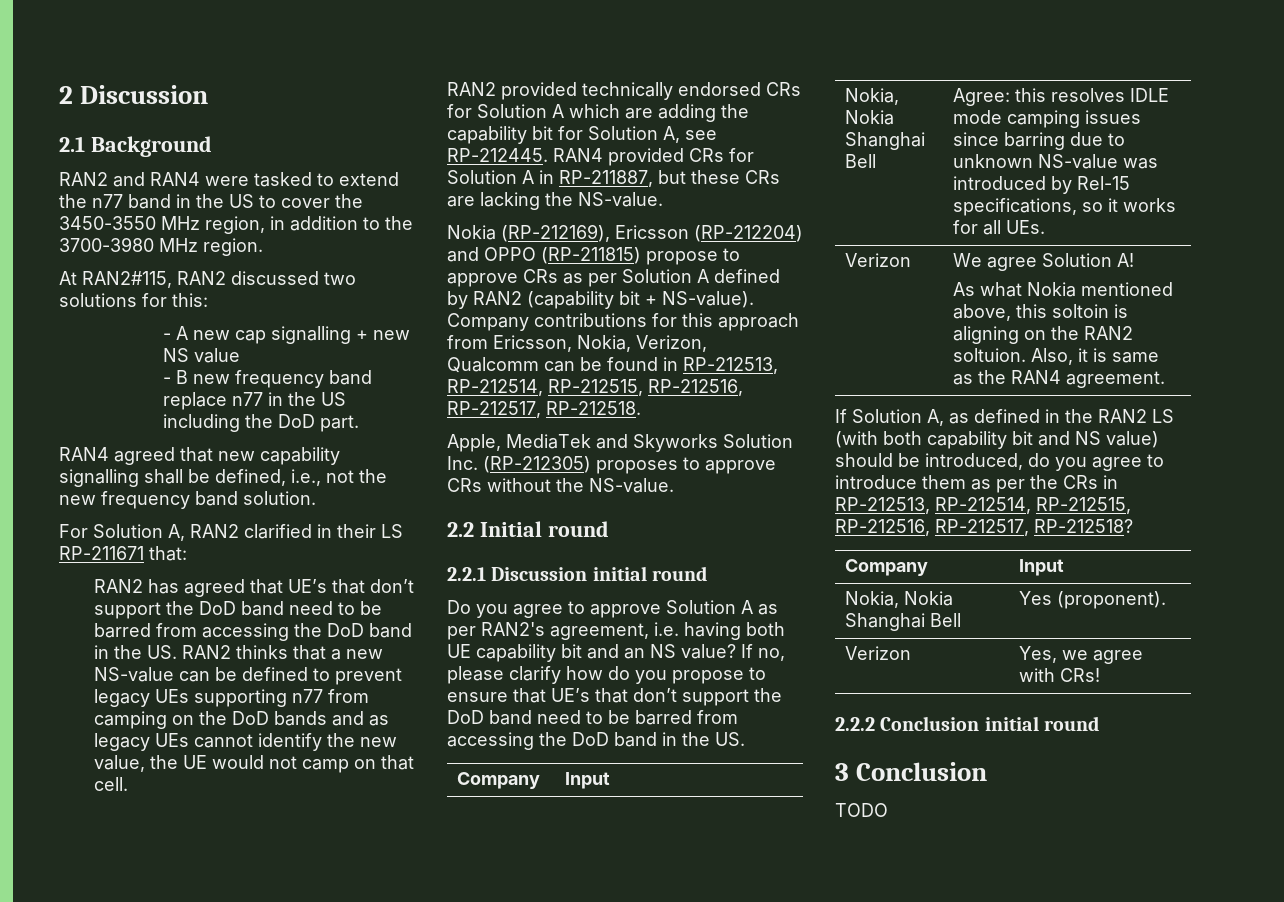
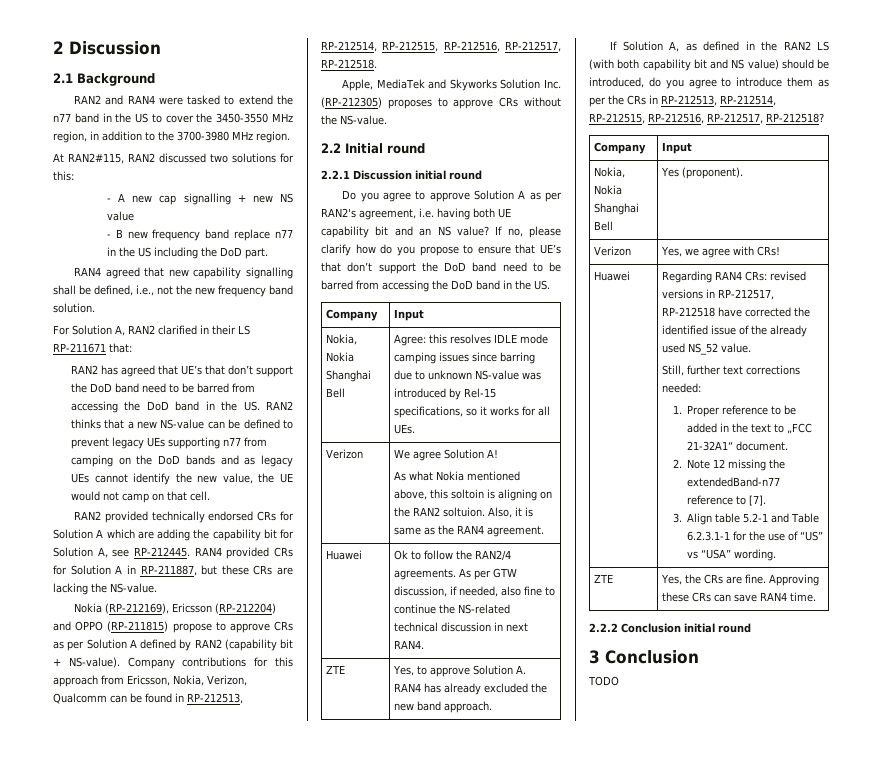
(1165, 379) none -> [326,550,363,560] [394,550,512,561] [394,568,518,580] [394,586,556,597] [394,604,511,614] [394,622,529,632] [394,640,425,649] [326,665,346,674] [393,665,527,677] [394,683,548,695] [394,701,493,713] // Huawei | Ok to follow the RAN2/4 agreements. As per GTW discussion, if needed, also fine to continue the NS-related technical discussion in next RAN4. // ZTE | Yes, to approve Solution A. RAN4 has already excluded the new band approach.
(1100, 675) none -> [594,271,631,281] [662,271,807,283] [662,289,775,300] [662,307,811,317] [662,325,808,337] [662,343,752,355] [662,365,801,376] [662,383,702,393] [672,405,797,417] [687,423,813,434] [687,441,789,451] [672,459,786,471] [687,477,781,487] [687,495,767,506] [672,513,820,525] [687,531,824,541] [687,549,777,561] [594,574,614,583] [661,574,820,586] [662,592,817,602] // Huawei | Regarding RAN4 CRs: revised versions in RP-212517, RP-212518 have corrected the identified issue of the already used NS_52 value. // Still, further text corrections needed: // 1. Proper reference to be added in the text to „FCC 21-32A1“ document. // 2. Note 12 missing the extendedBand-n77 reference to [7]. // 3. Align table 5.2-1 and Table 6.2.3.1-1 for the use of “US” vs “USA” wording. // ZTE | Yes, the CRs are fine. Approving these CRs can save RAN4 time.

